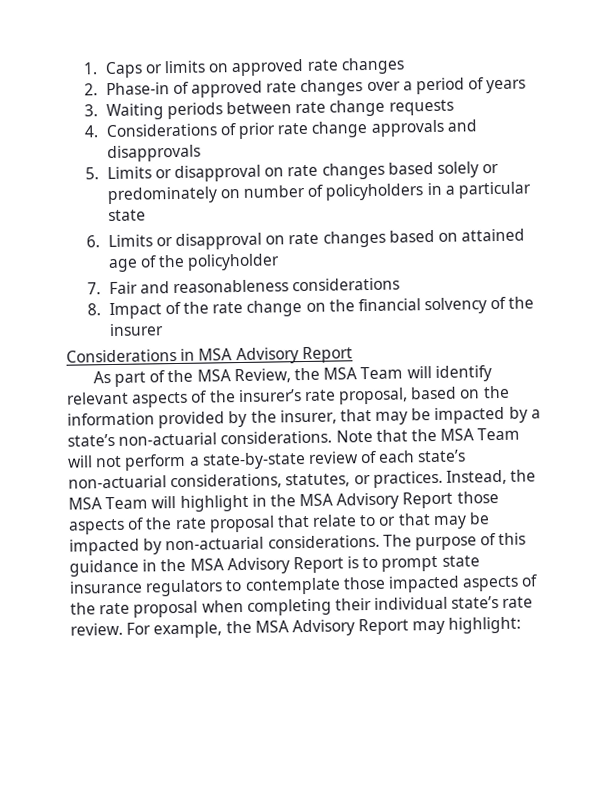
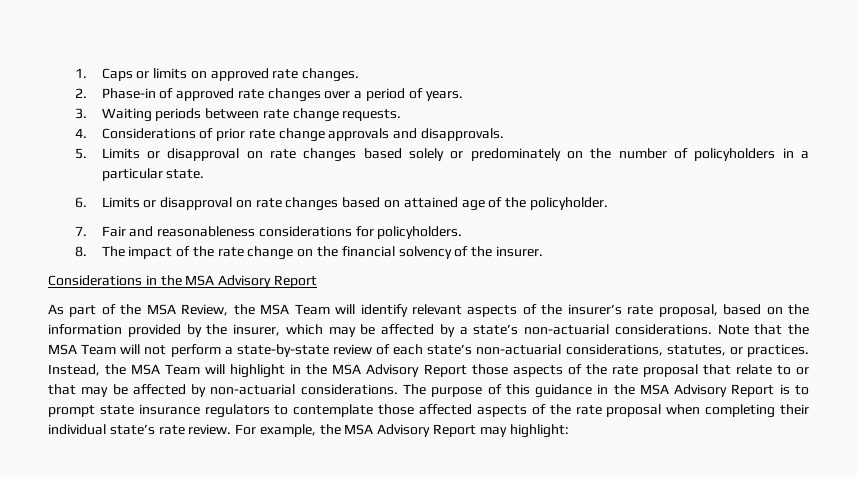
[340,57,405,75] changes -> [302,68,360,82] changes.
[486,79,527,94] years -> [425,91,463,101] years.
[388,99,454,116] requests -> [342,109,402,121] requests.
[106,144,201,163] disapprovals -> [420,128,504,141] disapprovals.
(240, 193) none -> [590,148,612,159] the
[107,209,146,222] state -> [166,169,205,179] state.
[187,253,281,271] policyholder -> [529,197,608,210] policyholder.
(401, 284) none -> [355,226,463,239] for policyholders.
[108,302,162,320] Impact -> [101,246,173,259] The impact
[108,323,164,337] insurer -> [495,246,543,257] insurer.
(196, 354) none -> [160,275,182,286] the
[339,406,506,425] that may be impacted -> [285,324,434,337] which may be affected
[69,538,140,556] impacted -> [132,384,186,395] affected
[387,575,460,593] impacted -> [419,404,473,415] affected

